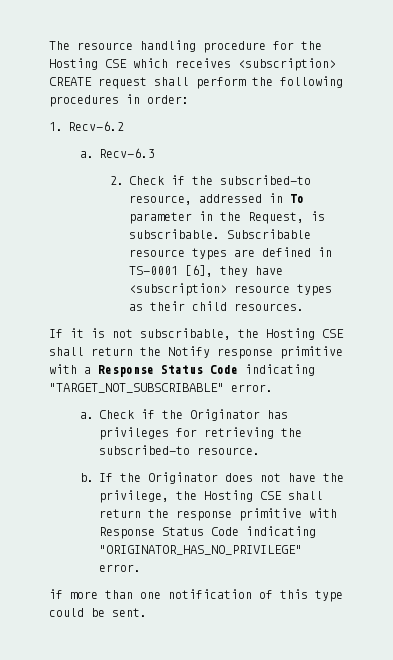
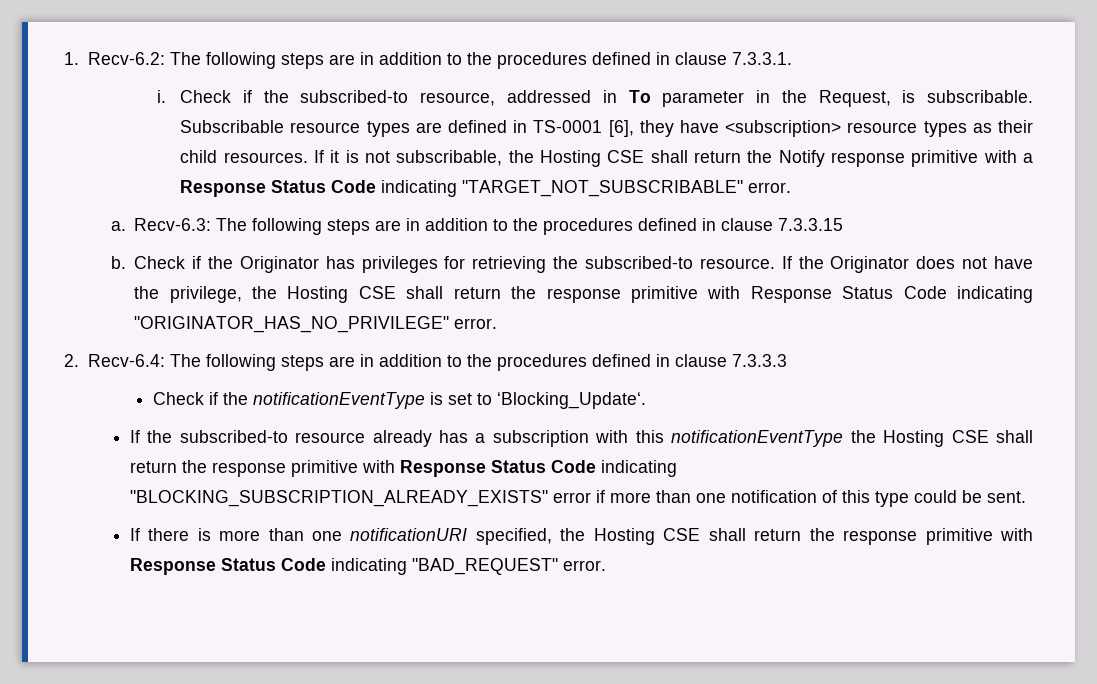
[49,40,322,53] [49,58,336,71] [49,76,343,89] [49,94,189,107] [49,121,124,131] [79,148,155,158] [110,176,125,185] The resource handling procedure for the Hosting CSE which receives <subscription> CREATE request shall perform the following procedures in order: // 1. Recv-6.2 // a. Recv-6.3 // 2. -> [64,52,792,69] [156,90,166,103] 1. Recv-6.2: The following steps are in addition to the procedures defined in clause 7.3.3.1. // i.
(305, 307) // -> (308, 157) none
(94, 415) none -> [134,218,844,235] [110,256,126,269] Recv-6.3: The following steps are in addition to the procedures defined in clause 7.3.3.15 // b.
[79,473,94,482] // b. -> (775, 263) none
(141, 568) none -> [64,354,787,371] [152,392,646,409] [129,430,1034,447] [129,460,677,477] [129,490,591,507] 2. Recv-6.4: The following steps are in addition to the procedures defined in clause 7.3.3.3 // Check if the notificationEventType is set to ‘Blocking_Update‘. // If the subscribed-to resource already has a subscription with this notificationEventType the Hosting CSE shall return the response primitive with Response Status Code indicating "BLOCKING_SUBSCRIPTION_ALREADY_EXISTS" error
(147, 612) none -> [129,528,1034,545] [129,558,606,575] // If there is more than one notificationURI specified, the Hosting CSE shall return the response primitive with Response Status Code indicating "BAD_REQUEST" error.

